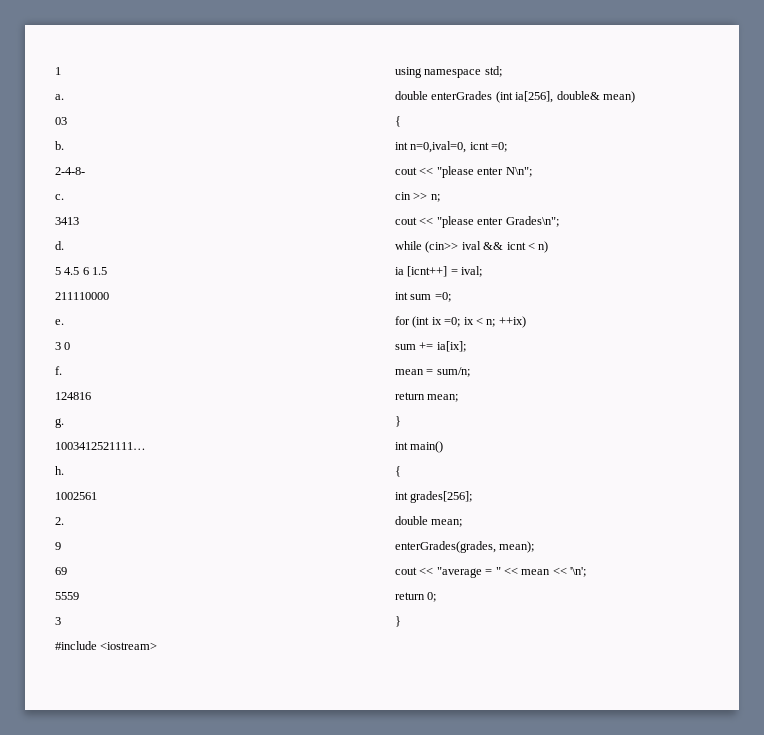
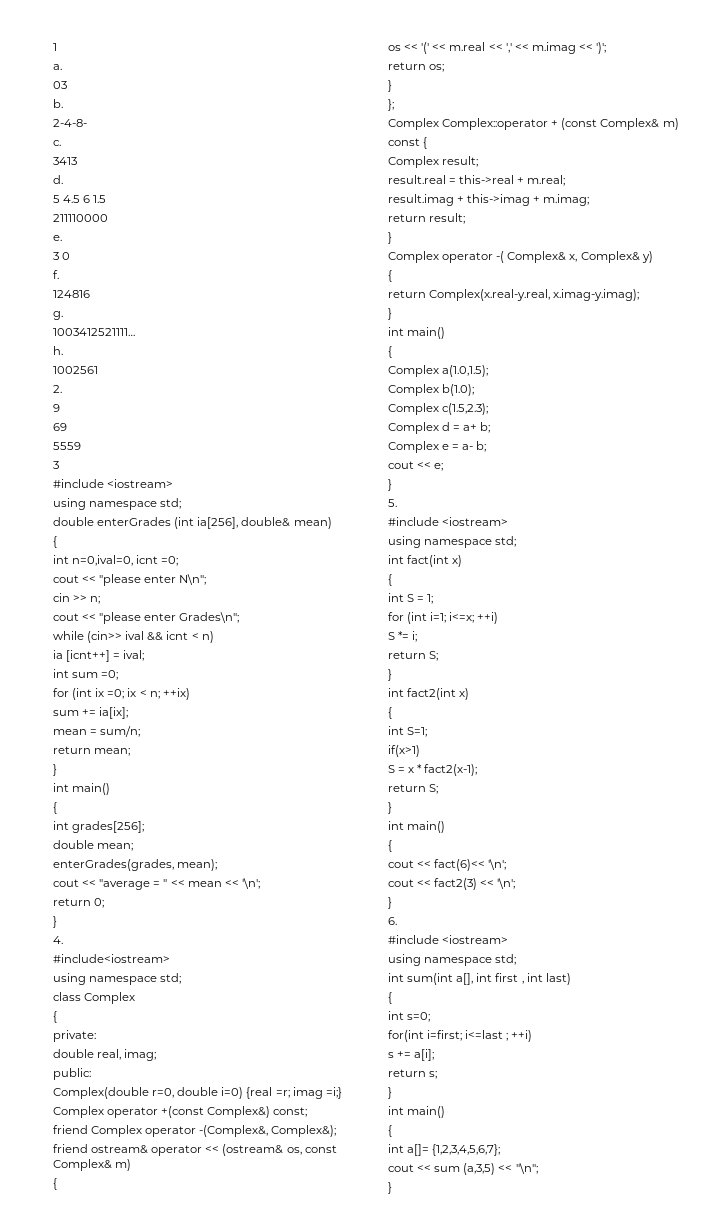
(401, 621) none -> [53,936,63,944] [53,954,170,963] [53,973,182,985] [53,992,136,1004] [53,1011,57,1023] [53,1030,96,1042] [53,1049,157,1061] [53,1068,91,1080] [53,1087,342,1099] [53,1106,308,1118] [53,1125,337,1137] [53,1144,337,1156] [53,1159,132,1171] [53,1178,57,1190] [388,42,607,54] [388,62,445,72] [388,80,392,92] [388,99,394,111] [388,118,679,130] [388,137,428,149] [388,156,479,168] [388,175,566,186] [388,194,590,206] [388,213,466,224] [388,232,392,244] [388,251,653,263] [388,270,392,282] [388,289,640,301] [388,308,392,320] [388,327,446,339] [388,346,392,358] [388,365,489,377] [388,384,475,396] [388,403,489,415] [388,422,491,434] [388,441,487,453] [388,461,444,471] [388,479,392,491] [388,499,397,507] [388,517,509,526] [388,536,517,548] [388,555,463,567] [388,574,392,586] [388,593,434,604] [388,612,499,624] [388,631,418,642] [388,651,439,661] [388,669,392,681] [388,688,470,700] [388,707,392,719] [388,726,428,737] [388,745,420,757] [388,764,478,776] [388,784,439,794] [388,802,392,814] [388,821,446,833] [388,840,392,852] [388,859,507,871] [388,878,516,890] [388,897,392,909] [388,917,397,925] [388,935,509,944] [388,954,517,966] [388,973,571,985] [388,992,392,1004] [388,1011,431,1022] [388,1030,533,1042] [388,1049,435,1061] [388,1069,438,1079] [388,1087,392,1099] [388,1106,446,1118] [388,1125,392,1137] [388,1144,501,1156] [388,1163,538,1175] [388,1182,392,1194] // 4. // #include<iostream> // using namespace std; // class Complex // { // private: // double real, imag; // public: // Complex(double r=0, double i=0) {real =r; imag =i;} // Complex operator +(const Complex&) const; // friend Complex operator -(Complex&, Complex&); // friend ostream& operator << (ostream& os, const Complex& m) // { // os << '(' << m.real << ',' << m.imag << ')'; // return os; // } // }; // Complex Complex::operator + (const Complex& m) // const { // Complex result; // result.real = this->real + m.real; // result.imag + this->imag + m.imag; // return result; // } // Complex operator -( Complex& x, Complex& y) // { // return Complex(x.real-y.real, x.imag-y.imag); // } // int main() // { // Complex a(1.0,1.5); // Complex b(1.0); // Complex c(1.5,2.3); // Complex d = a+ b; // Complex e = a- b; // cout << e; // } // 5. // #include <iostream> // using namespace std; // int fact(int x) // { // int S = 1; // for (int i=1; i<=x; ++i) // S *= i; // return S; // } // int fact2(int x) // { // int S=1; // if(x>1) // S = x * fact2(x-1); // return S; // } // int main() // { // cout << fact(6)<< '\n'; // cout << fact2(3) << '\n'; // } // 6. // #include <iostream> // using namespace std; // int sum(int a[], int first , int last) // { // int s=0; // for(int i=first; i<=last ; ++i) // s += a[i]; // return s; // } // int main() // { // int a[]= {1,2,3,4,5,6,7}; // cout << sum (a,3,5) << "\n"; // }

